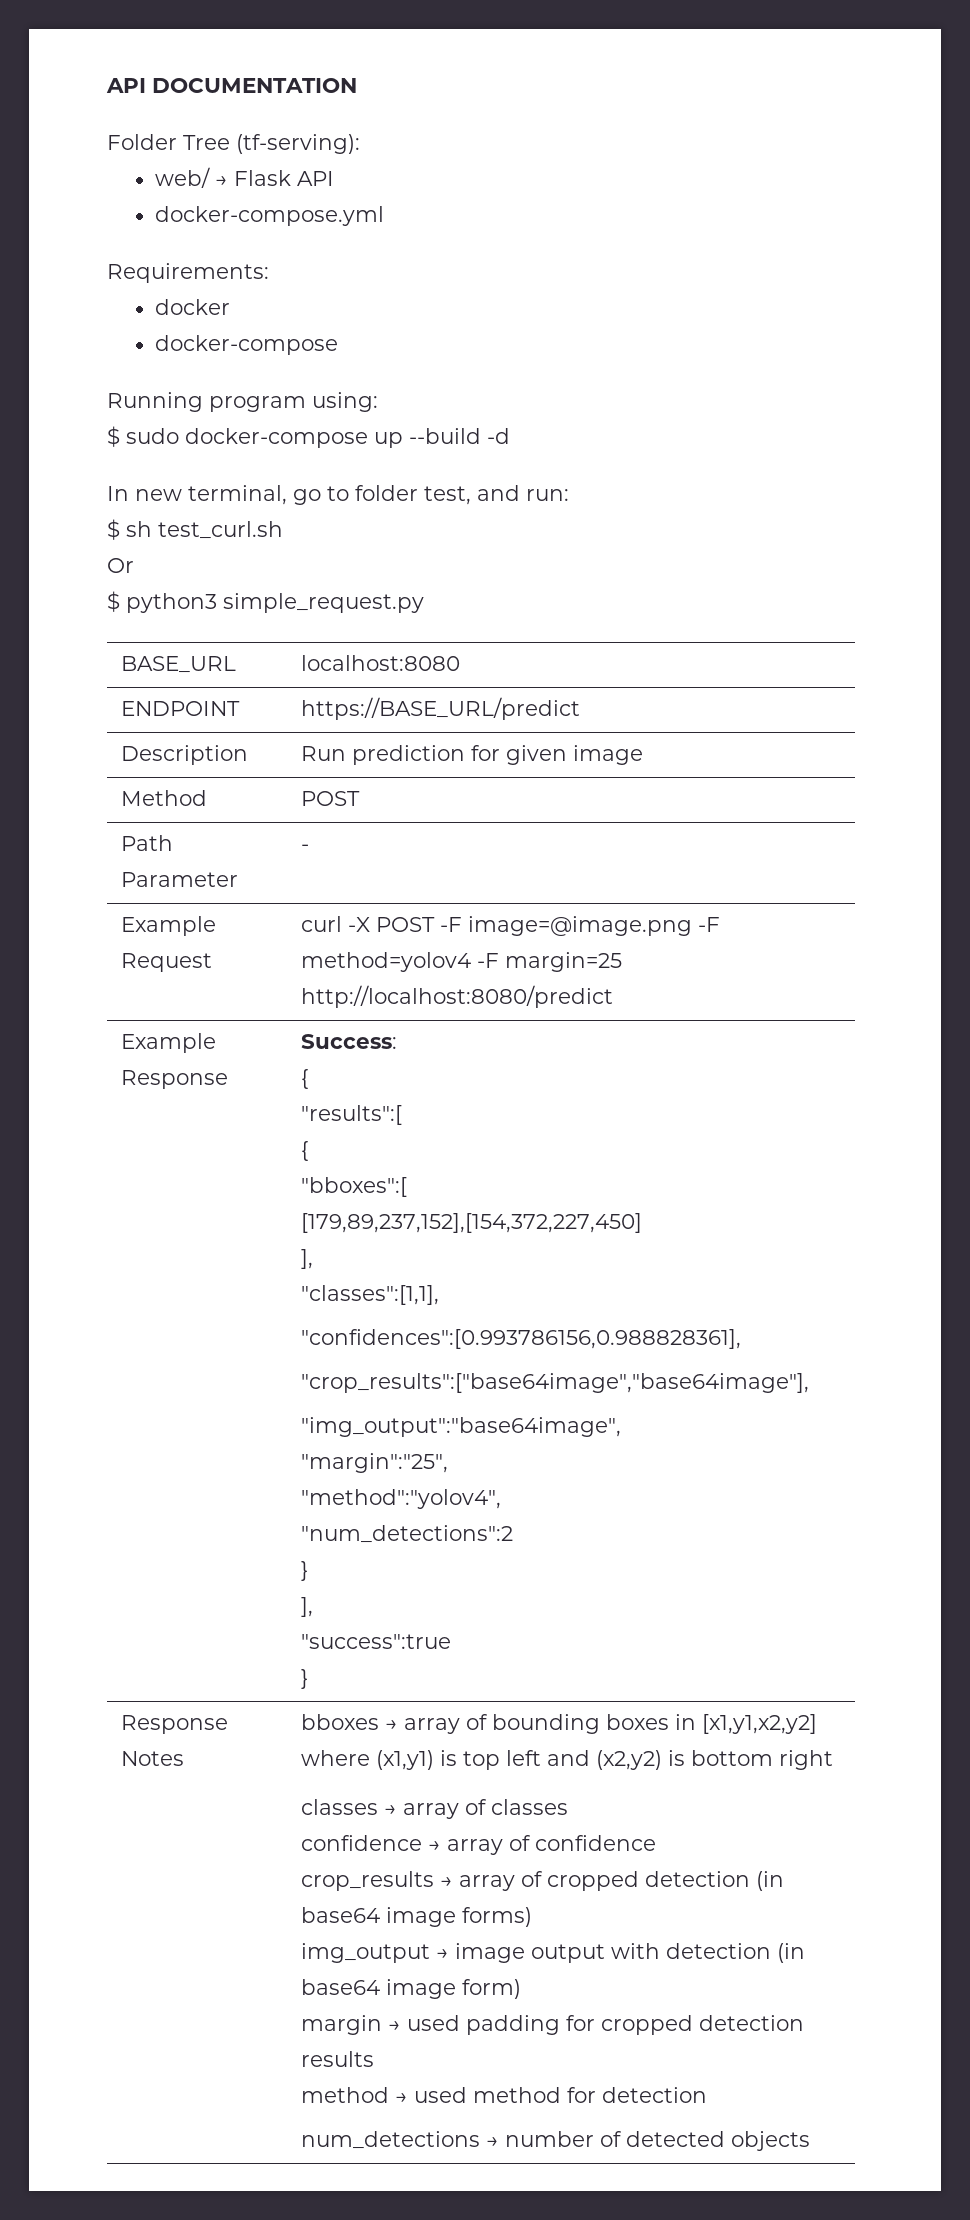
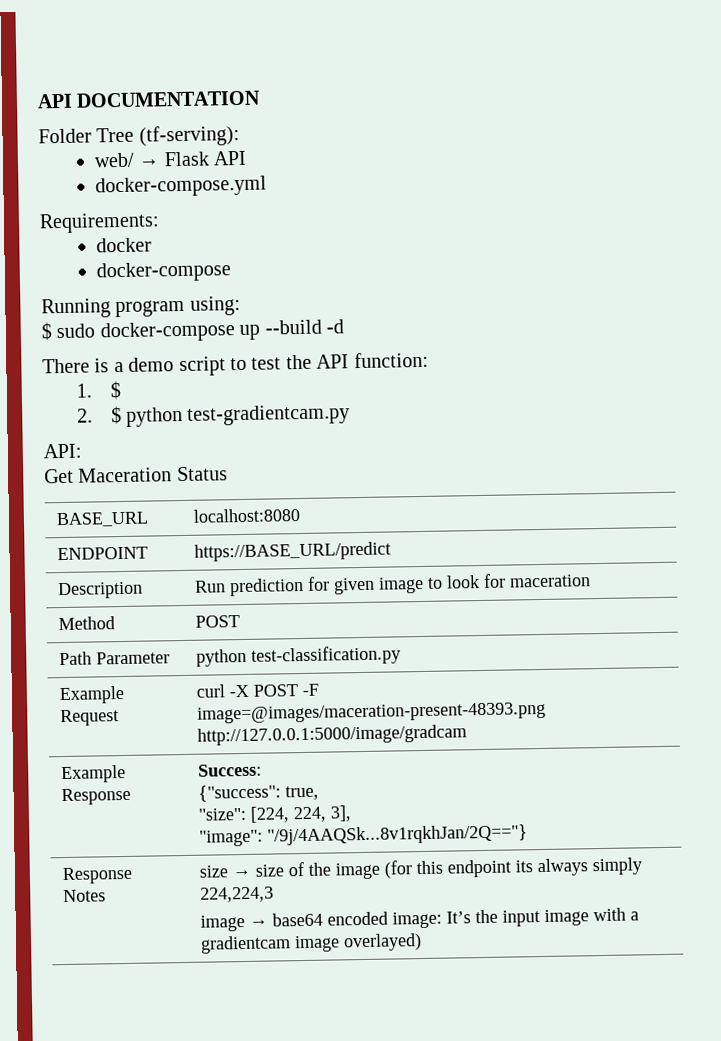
[107,485,569,505] [107,519,283,540] [107,558,134,573] [107,591,424,613] In new terminal, go to folder test, and run: // $ sh test_curl.sh // Or // $ python3 simple_request.py -> [42,351,429,377] [75,380,121,400] [76,404,351,427] [43,443,82,459] [44,466,228,484] There is a demo script to test the API function: // 1. $ // 2. $ python test-gradientcam.py // API: // Get Maceration Status
(643, 755) none -> [427,573,592,589] to look for maceration
[300,844,309,851] - -> [196,645,402,667] python test-classification.py
[467,916,720,936] [300,952,622,972] [300,985,613,1008] [120,1033,216,1053] [120,1070,228,1089] [300,1034,397,1049] [300,1069,308,1089] [300,1105,402,1125] [300,1141,308,1161] [300,1177,407,1197] [300,1213,642,1233] [300,1249,313,1269] [300,1285,439,1305] [300,1329,741,1349] [300,1373,809,1393] [300,1417,621,1437] [300,1453,448,1473] [300,1489,501,1509] [300,1525,513,1543] [300,1561,308,1581] [300,1597,313,1617] [300,1634,451,1649] [300,1669,308,1689] [120,1715,228,1734] [120,1751,184,1766] [300,1714,817,1734] [300,1750,833,1770] [300,1799,568,1819] [300,1835,656,1855] [300,1871,784,1891] [300,1907,532,1927] [300,1943,805,1963] [300,1979,521,1999] [300,2015,804,2035] [300,2051,374,2067] [300,2087,707,2103] [300,2131,810,2151] image=@image.png -F method=yolov4 -F margin=25 http://localhost:8080/predict // Example Response | Success: // { // "results":[ // { // "bboxes":[ // [179,89,237,152],[154,372,227,450] // ], // "classes":[1,1], // "confidences":[0.993786156,0.988828361], // "crop_results":["base64image","base64image"], // "img_output":"base64image", // "margin":"25", // "method":"yolov4", // "num_detections":2 // } // ], // "success":true // } // Response Notes | bboxes → array of bounding boxes in [x1,y1,x2,y2] where (x1,y1) is top left and (x2,y2) is bottom right // classes → array of classes // confidence → array of confidence // crop_results → array of cropped detection (in base64 image forms) // img_output → image output with detection (in base64 image form) // margin → used padding for cropped detection results // method → used method for detection // num_detections → number of detected objects -> [197,701,547,724] [197,724,468,746] [61,764,127,784] [61,787,132,806] [198,763,263,777] [198,784,320,802] [198,805,353,823] [199,824,529,847] [62,866,134,885] [63,889,107,903] [199,857,643,880] [200,886,275,903] [200,907,640,932] [200,933,423,954] image=@images/maceration-present-48393.png http://127.0.0.1:5000/image/gradcam // Example Response | Success: // {"success": true, // "size": [224, 224, 3], // "image": "/9j/4AAQSk...8v1rqkhJan/2Q=="} // Response Notes | size → size of the image (for this endpoint its always simply 224,224,3 // image → base64 encoded image: It’s the input image with a gradientcam image overlayed)

